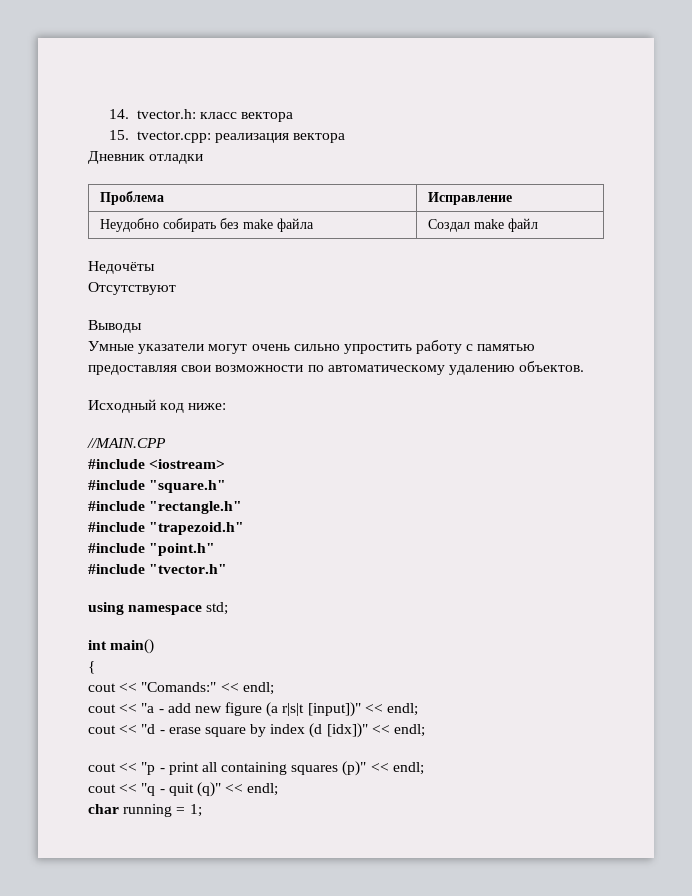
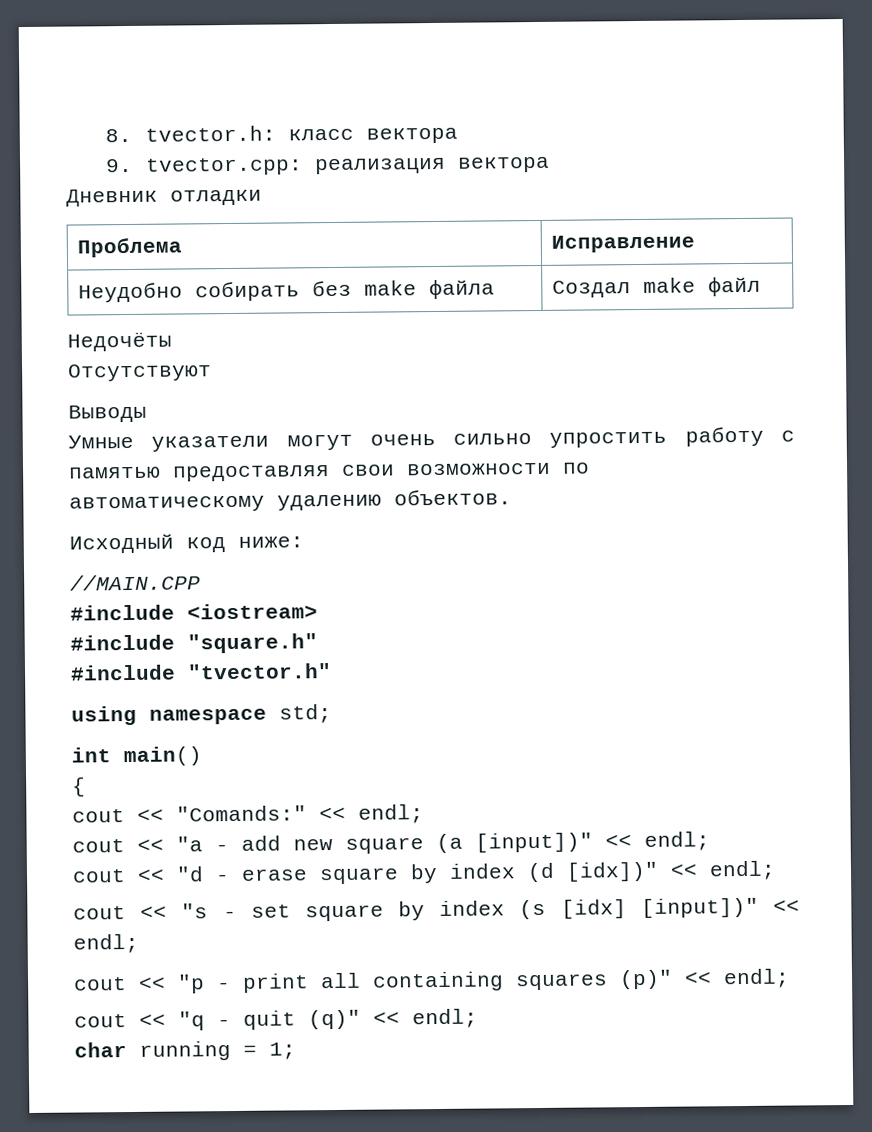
[109,109,130,119] 14. -> [105,128,133,143] 8.
[109,130,130,140] 15. -> [106,158,134,173] 9.
[88,501,243,514] [88,522,245,535] [88,543,216,556] // #include "rectangle.h" // #include "trapezoid.h" // #include "point.h" -> (318, 643) none
[225,702,305,717] figure (a r|s|t -> [345,833,463,854] square (a
(426, 730) none -> [73,897,800,922] [73,933,139,954] // cout << "s - set square by index (s [idx] [input])" << endl;

